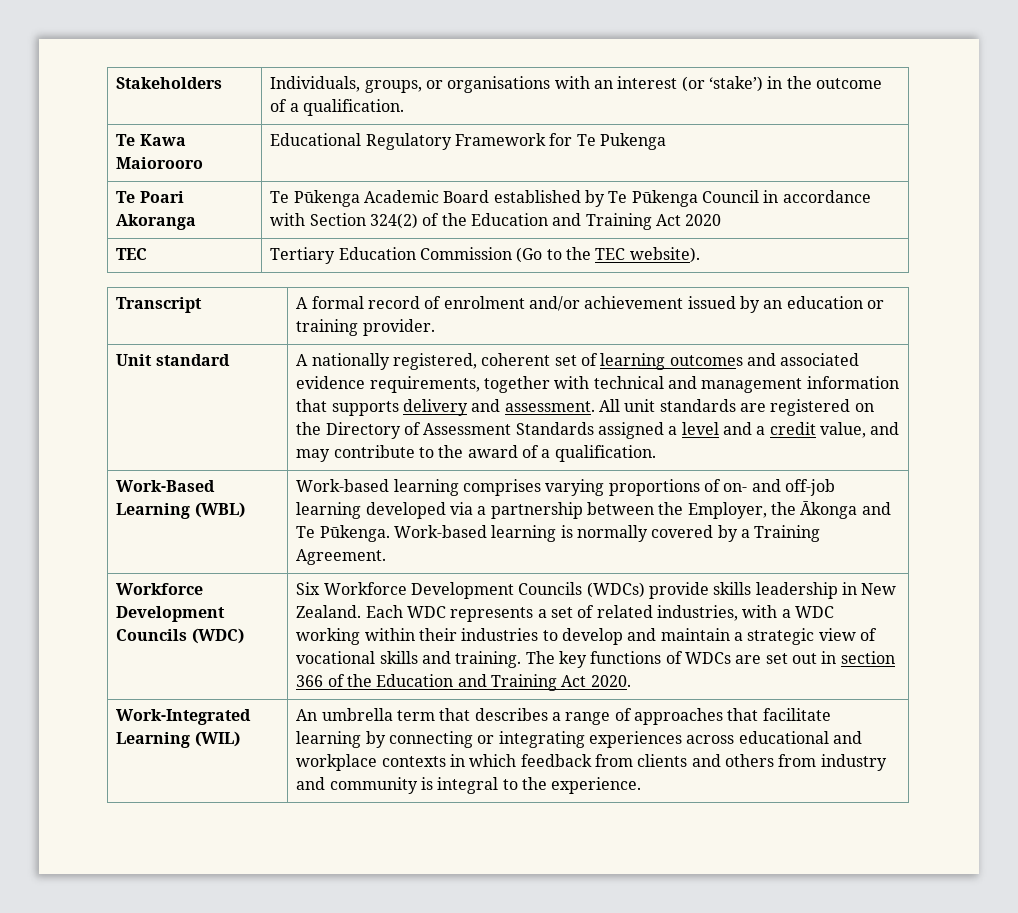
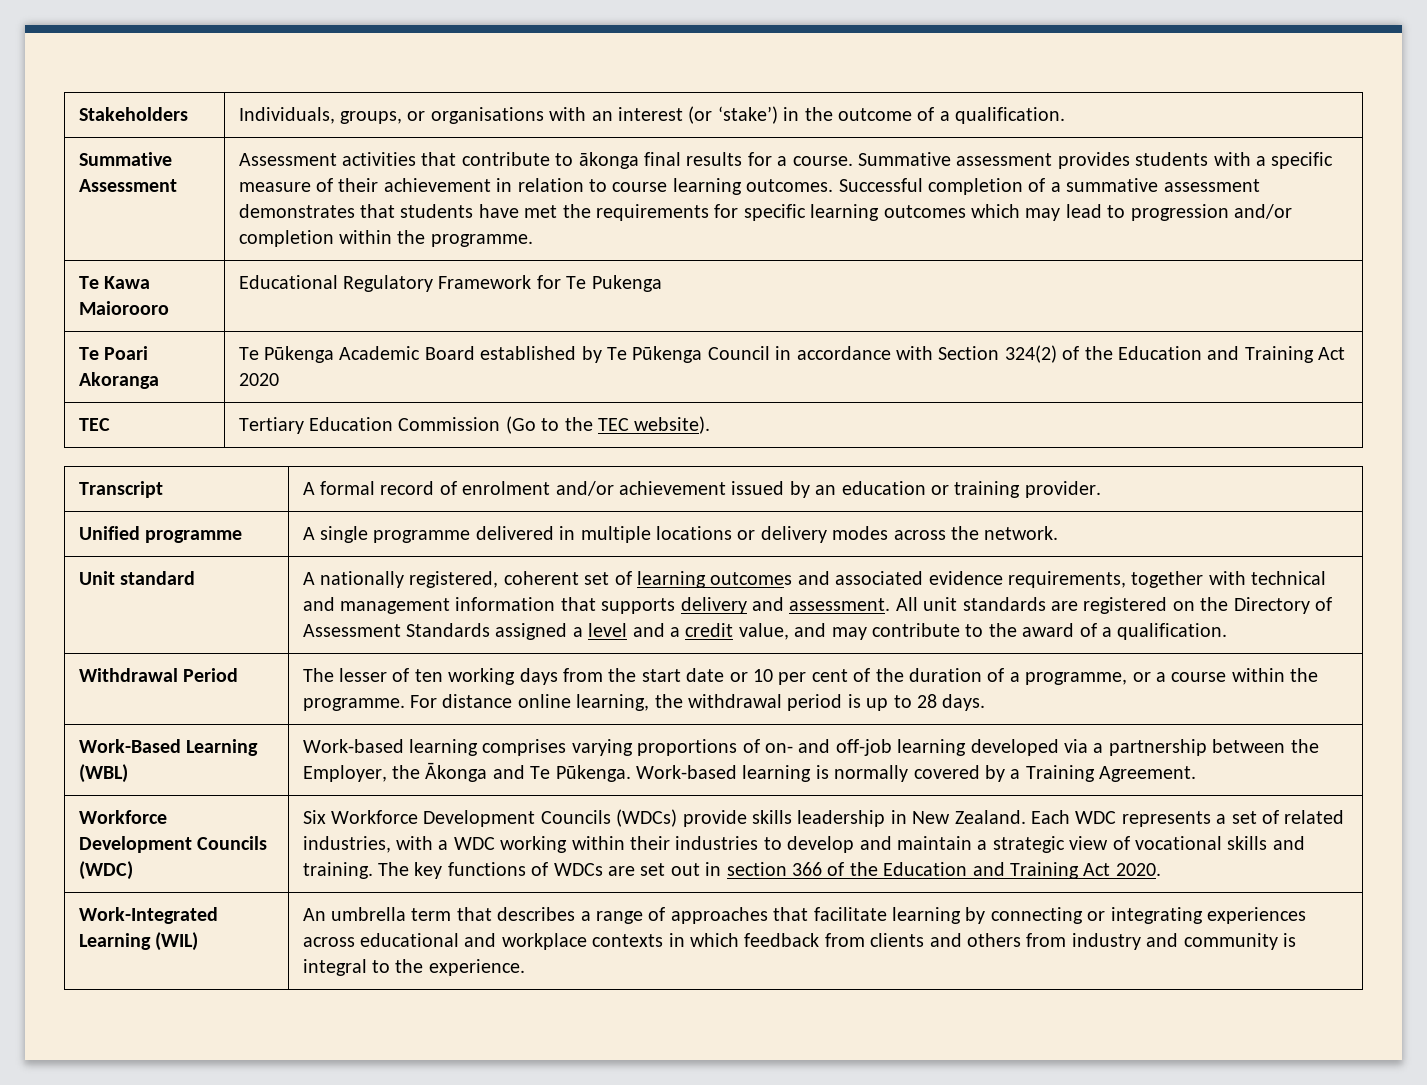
(405, 107) none -> [78,152,172,166] [78,179,177,192] [238,152,1334,169] [238,178,1260,195] [238,204,1292,221] [238,230,533,247] // Summative Assessment | Assessment activities that contribute to ākonga final results for a course. Summative assessment provides students with a specific measure of their achievement in relation to course learning outcomes. Successful completion of a summative assessment demonstrates that students have met the requirements for specific learning outcomes which may lead to progression and/or completion within the programme.
(435, 327) none -> [78,526,242,543] [302,526,1059,543] // Unified programme | A single programme delivered in multiple locations or delivery modes across the network.
(656, 453) none -> [78,668,238,682] [302,668,1319,685] [302,694,986,711] // Withdrawal Period | The lesser of ten working days from the start date or 10 per cent of the duration of a programme, or a course within the programme. For distance online learning, the withdrawal period is up to 28 days.

